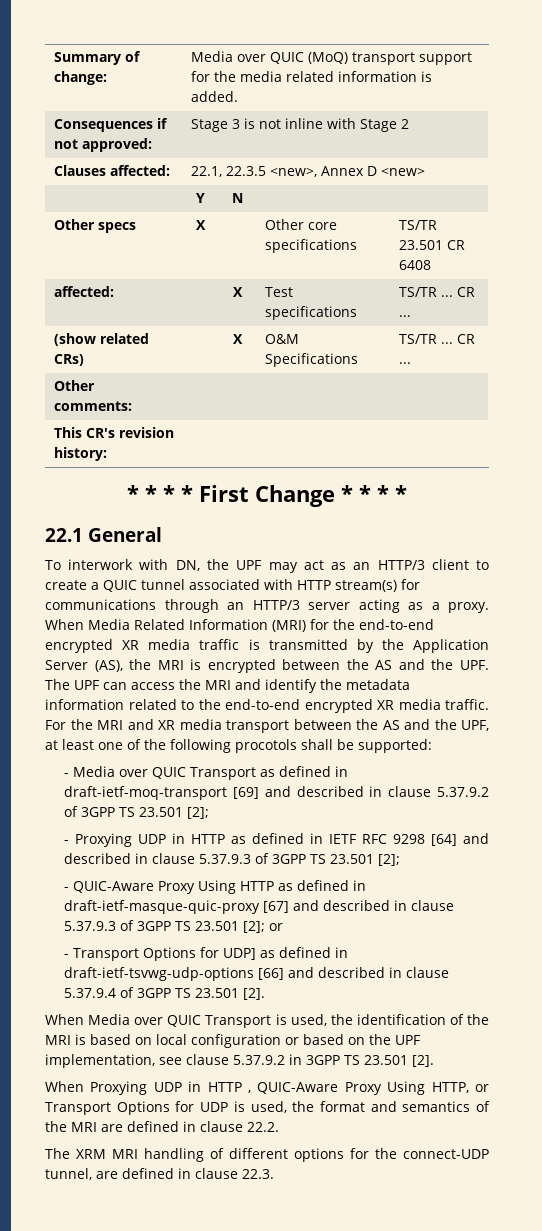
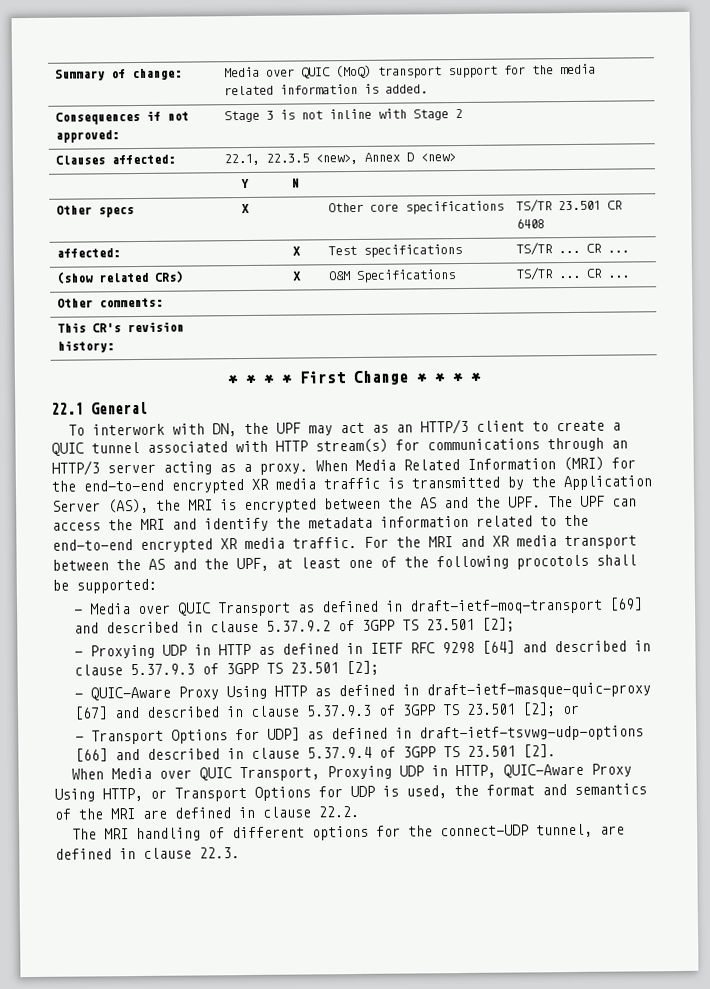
[205,1014,490,1028] [45,1034,420,1048] [45,1054,434,1068] [45,1081,252,1095] Transport is used, the identification of the MRI is based on local configuration or based on the UPF implementation, see clause 5.37.9.2 in 3GPP TS 23.501 [2]. // When Proxying UDP in HTTP , -> [239,764,497,782] Transport, Proxying UDP in HTTP,
[76,1149,106,1159] XRM -> (98, 834) none

